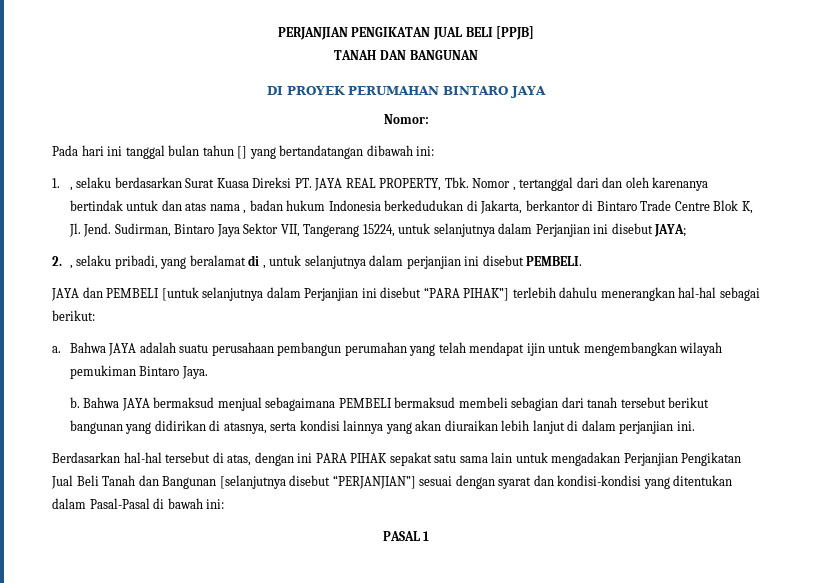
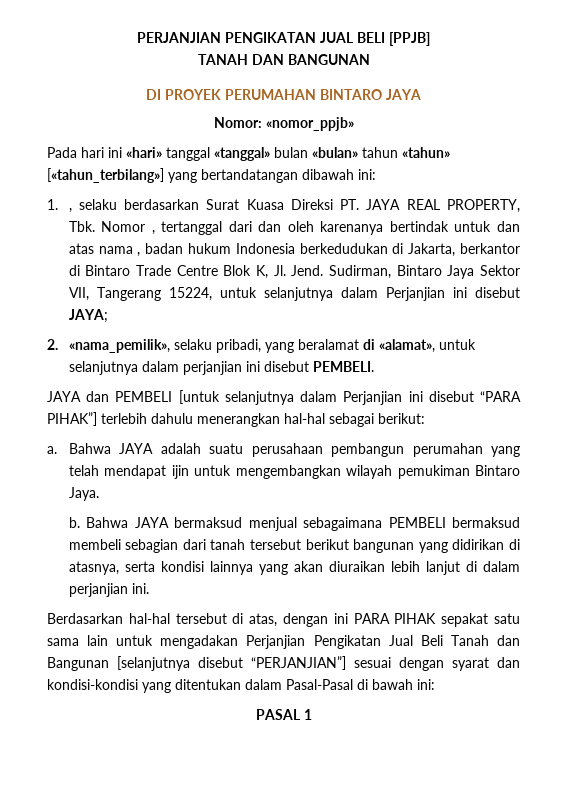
(429, 119) none -> [265,117,354,131] «nomor_ppjb»
[125,145,248,159] tanggal bulan tahun [] -> [126,147,450,161] [47,168,164,183] «hari» tanggal «tanggal» bulan «bulan» tahun «tahun» [«tahun_terbilang»]
[69,265,73,269] , -> [68,339,170,353] «nama_pemilik»,
[262,265,266,269] , -> [378,339,435,353] «alamat»,

